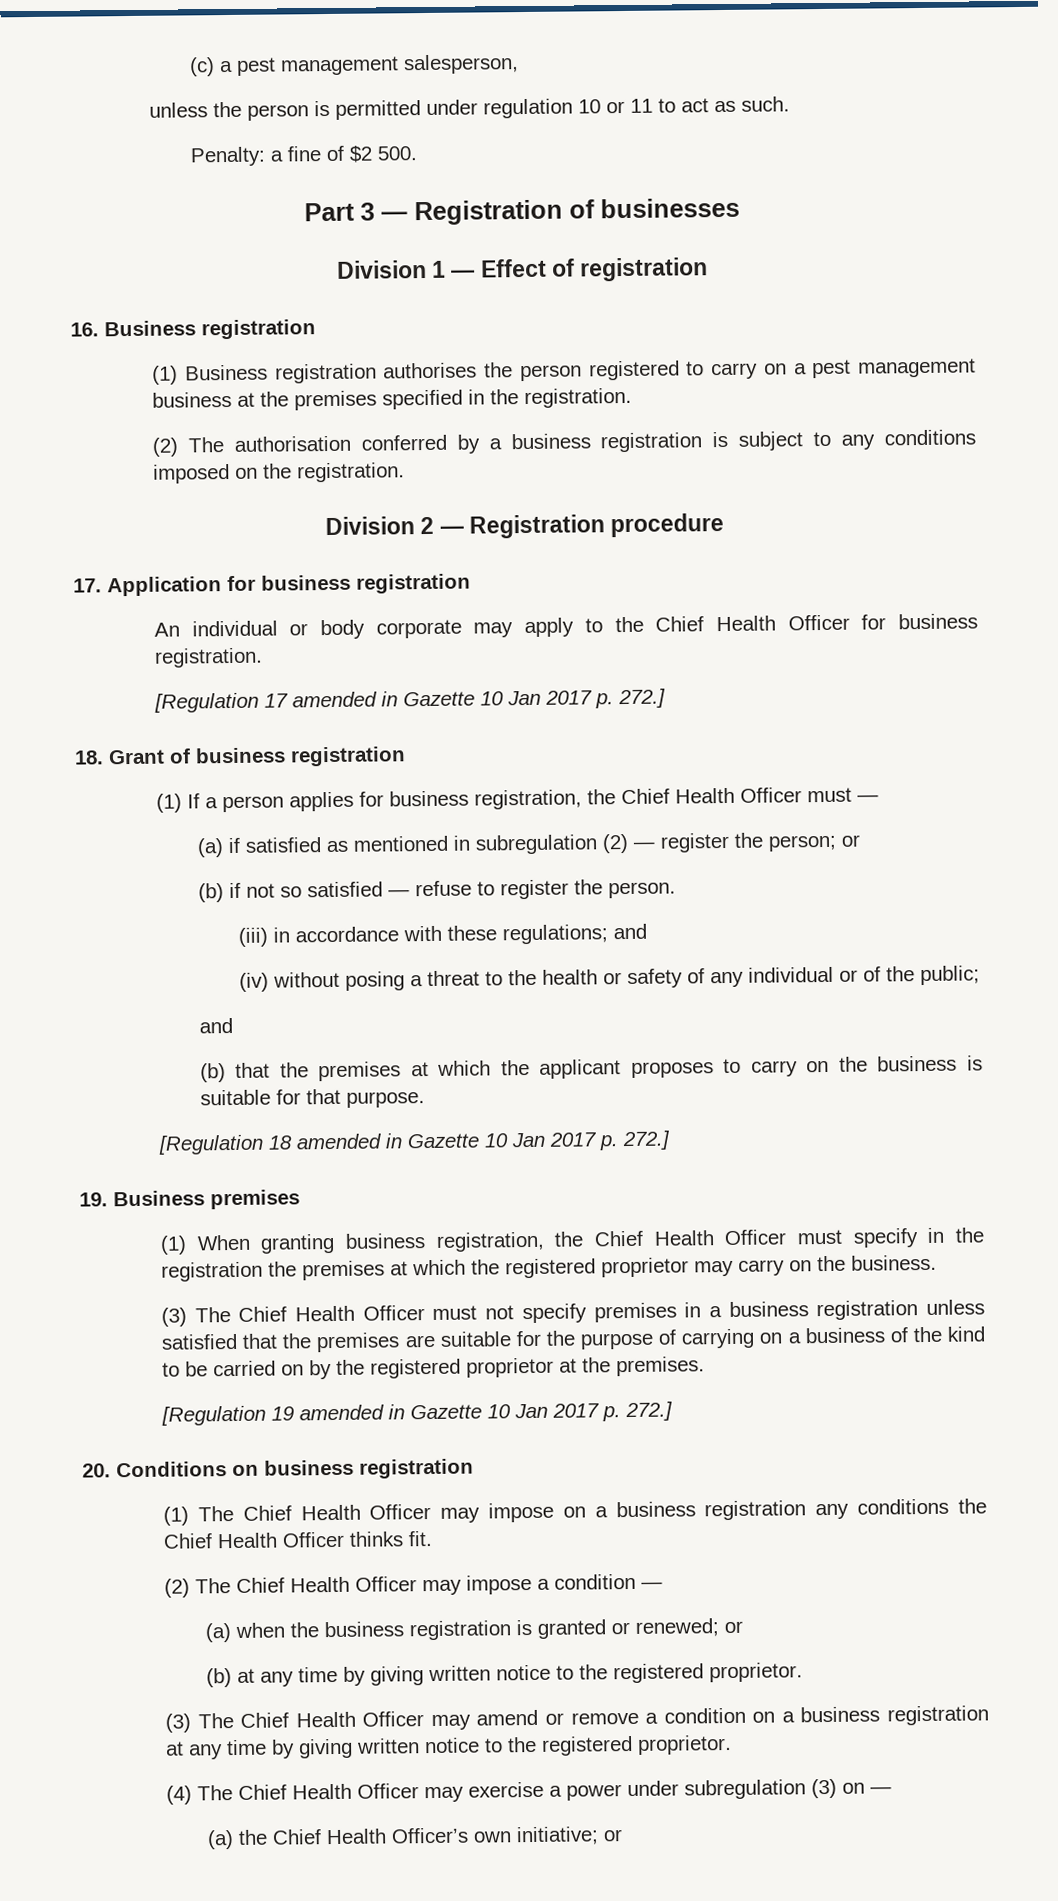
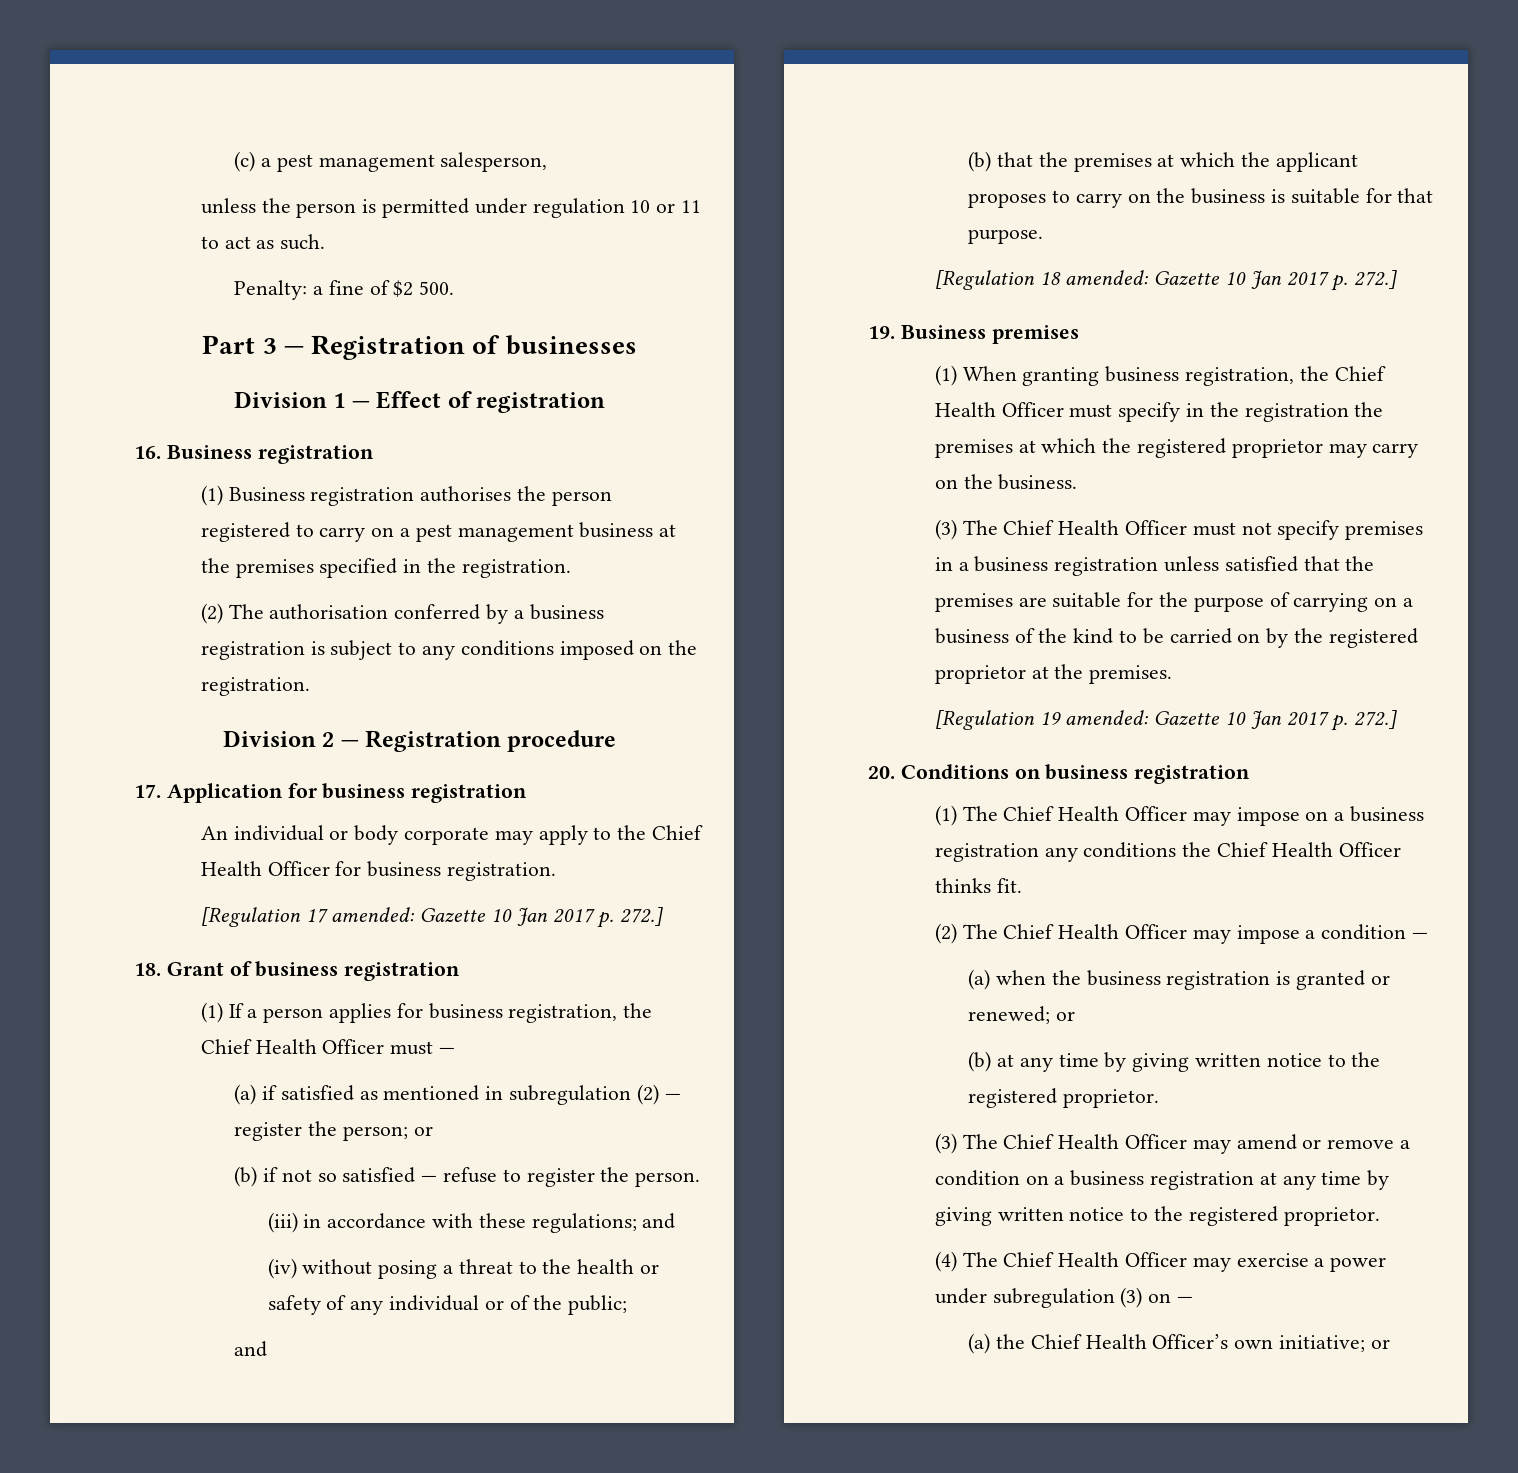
[292,691,399,708] amended in -> [331,907,416,922] amended:
[296,1133,403,1150] amended in -> [1065,270,1150,285] amended:
[299,1404,406,1421] amended in -> [1065,710,1150,725] amended:

